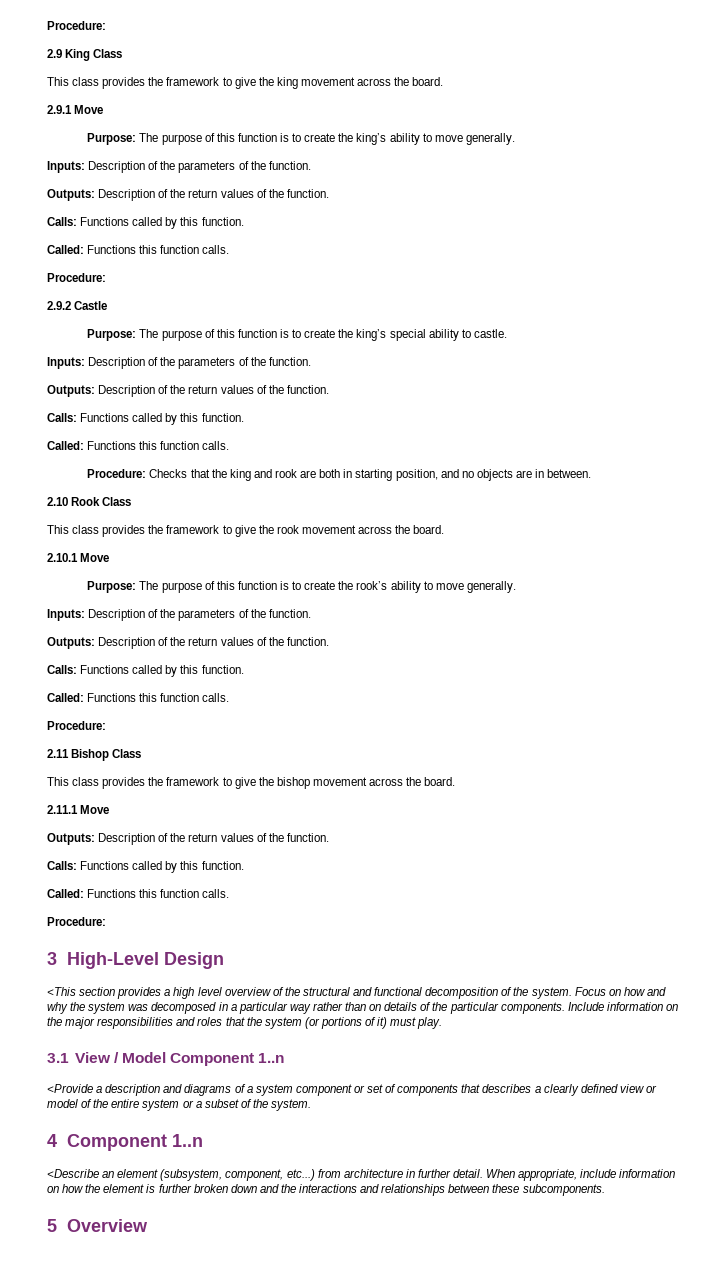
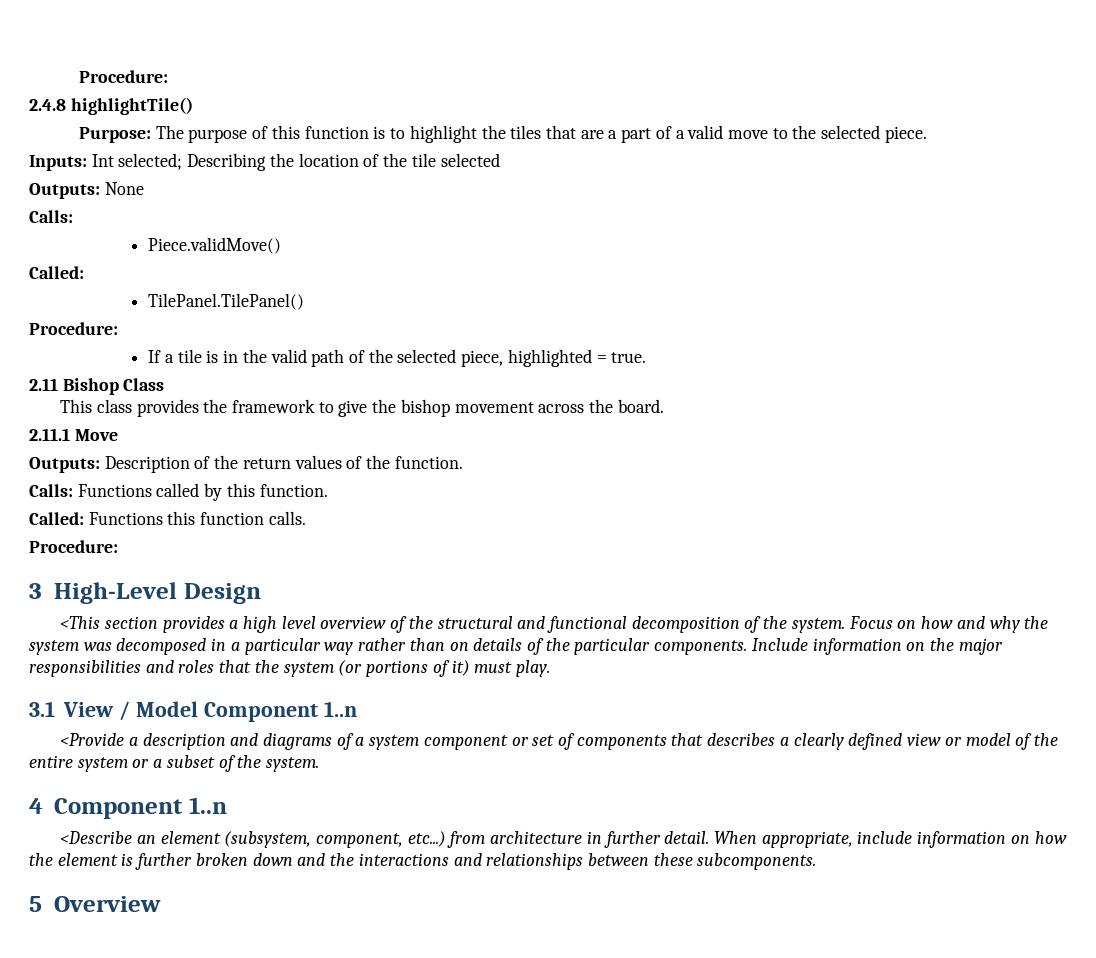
[47,21,106,30] [47,49,123,61] [47,77,444,89] [47,105,104,114] [87,133,515,145] [47,161,311,173] [47,189,329,201] [47,217,244,229] [47,245,230,254] [47,273,106,282] [47,301,108,310] [87,329,507,341] [47,357,311,369] [47,385,329,397] [47,413,244,425] [47,441,230,450] [87,469,592,481] [47,497,132,506] [47,525,445,537] [47,553,110,562] [87,581,516,593] [47,609,311,621] [47,637,329,649] [47,665,244,677] [47,693,230,702] [47,721,106,730] Procedure: // 2.9 King Class // This class provides the framework to give the king movement across the board. // 2.9.1 Move // Purpose: The purpose of this function is to create the king’s ability to move generally. // Inputs: Description of the parameters of the function. // Outputs: Description of the return values of the function. // Calls: Functions called by this function. // Called: Functions this function calls. // Procedure: // 2.9.2 Castle // Purpose: The purpose of this function is to create the king’s special ability to castle. // Inputs: Description of the parameters of the function. // Outputs: Description of the return values of the function. // Calls: Functions called by this function. // Called: Functions this function calls. // Procedure: Checks that the king and rook are both in starting position, and no objects are in between. // 2.10 Rook Class // This class provides the framework to give the rook movement across the board. // 2.10.1 Move // Purpose: The purpose of this function is to create the rook’s ability to move generally. // Inputs: Description of the parameters of the function. // Outputs: Description of the return values of the function. // Calls: Functions called by this function. // Called: Functions this function calls. // Procedure: -> [78,70,168,83] [29,97,193,115] [78,125,927,143] [29,153,500,171] [29,182,144,199] [29,210,73,223] [148,237,282,254] [29,266,84,279] [148,293,305,310] [29,322,118,335] [148,349,647,367] Procedure: // 2.4.8 highlightTile() // Purpose: The purpose of this function is to highlight the tiles that are a part of a valid move to the selected piece. // Inputs: Int selected; Describing the location of the tile selected // Outputs: None // Calls: // Piece.validMove() // Called: // TilePanel.TilePanel() // Procedure: // If a tile is in the valid path of the selected piece, highlighted = true.

